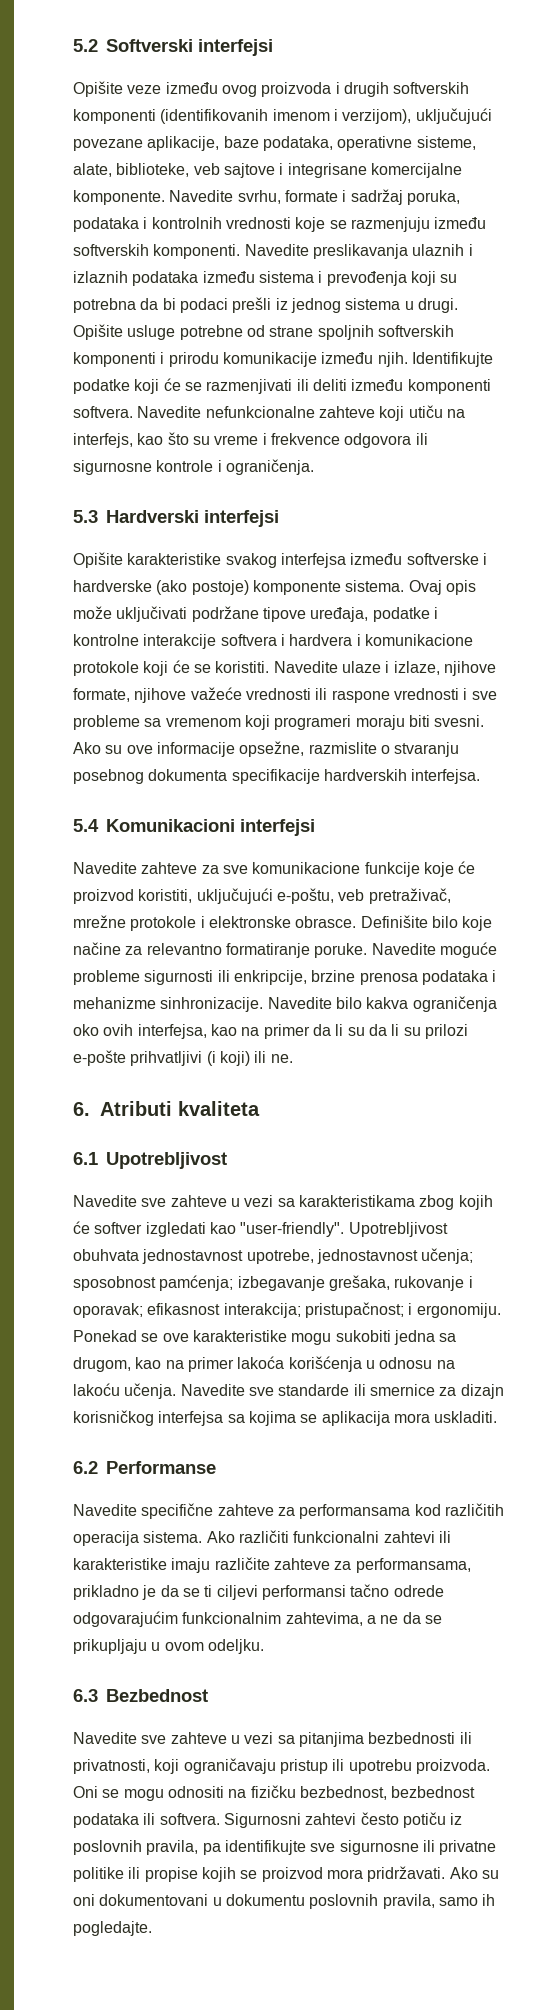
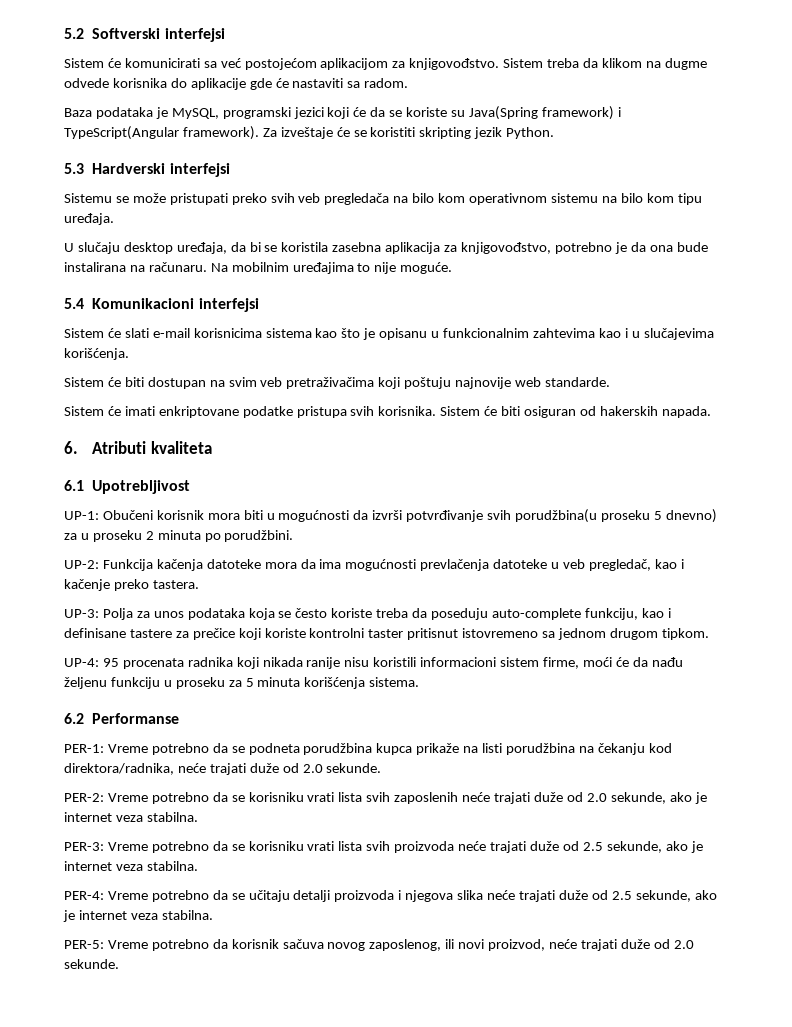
[73,81,470,97] [73,108,492,124] [73,136,476,151] [73,163,462,178] [73,189,460,205] [73,217,487,232] [73,244,473,259] [73,271,458,286] [73,297,458,313] [73,324,454,340] [73,352,493,367] [73,378,491,394] [73,405,465,421] [73,432,428,448] [73,459,314,475] [73,510,279,527] [73,552,487,568] [73,580,476,595] [73,606,438,622] [73,634,473,649] [73,660,496,676] [73,687,497,703] [73,715,485,730] [73,741,460,757] [73,769,481,784] [73,819,315,836] [73,861,476,877] [73,888,451,904] [73,915,493,931] [73,942,497,958] [73,970,497,985] [73,996,497,1012] [73,1024,468,1039] [73,1050,293,1066] Opišite veze između ovog proizvoda i drugih softverskih komponenti (identifikovanih imenom i verzijom), uključujući povezane aplikacije, baze podataka, operativne sisteme, alate, biblioteke, veb sajtove i integrisane komercijalne komponente. Navedite svrhu, formate i sadržaj poruka, podataka i kontrolnih vrednosti koje se razmenjuju između softverskih komponenti. Navedite preslikavanja ulaznih i izlaznih podataka između sistema i prevođenja koji su potrebna da bi podaci prešli iz jednog sistema u drugi. Opišite usluge potrebne od strane spoljnih softverskih komponenti i prirodu komunikacije između njih. Identifikujte podatke koji će se razmenjivati ili deliti između komponenti softvera. Navedite nefunkcionalne zahteve koji utiču na interfejs, kao što su vreme i frekvence odgovora ili sigurnosne kontrole i ograničenja. // 5.3 Hardverski interfejsi // Opišite karakteristike svakog interfejsa između softverske i hardverske (ako postoje) komponente sistema. Ovaj opis može uključivati podržane tipove uređaja, podatke i kontrolne interakcije softvera i hardvera i komunikacione protokole koji će se koristiti. Navedite ulaze i izlaze, njihove formate, njihove važeće vrednosti ili raspone vrednosti i sve probleme sa vremenom koji programeri moraju biti svesni. Ako su ove informacije opsežne, razmislite o stvaranju posebnog dokumenta specifikacije hardverskih interfejsa. // 5.4 Komunikacioni interfejsi // Navedite zahteve za sve komunikacione funkcije koje će proizvod koristiti, uključujući e-poštu, veb pretraživač, mrežne protokole i elektronske obrasce. Definišite bilo koje načine za relevantno formatiranje poruke. Navedite moguće probleme sigurnosti ili enkripcije, brzine prenosa podataka i mehanizme sinhronizacije. Navedite bilo kakva ograničenja oko ovih interfejsa, kao na primer da li su da li su prilozi e-pošte prihvatljivi (i koji) ili ne. -> [64,58,707,70] [64,78,409,90] [64,106,621,120] [64,126,555,140] [64,163,230,177] [64,193,702,205] [64,213,114,225] [64,242,708,254] [64,262,453,274] [64,298,259,312] [64,328,714,340] [64,348,129,360] [64,377,610,389] [64,406,711,418] Sistem će komunicirati sa već postojećom aplikacijom za knjigovođstvo. Sistem treba da klikom na dugme odvede korisnika do aplikacije gde će nastaviti sa radom. // Baza podataka je MySQL, programski jezici koji će da se koriste su Java(Spring framework) i TypeScript(Angular framework). Za izveštaje će se koristiti skripting jezik Python. // 5.3 Hardverski interfejsi // Sistemu se može pristupati preko svih veb pregledača na bilo kom operativnom sistemu na bilo kom tipu uređaja. // U slučaju desktop uređaja, da bi se koristila zasebna aplikacija za knjigovođstvo, potrebno je da ona bude instalirana na računaru. Na mobilnim uređajima to nije moguće. // 5.4 Komunikacioni interfejsi // Sistem će slati e-mail korisnicima sistema kao što je opisanu u funkcionalnim zahtevima kao i u slučajevima korišćenja. // Sistem će biti dostupan na svim veb pretraživačima koji poštuju najnovije web standarde. // Sistem će imati enkriptovane podatke pristupa svih korisnika. Sistem će biti osiguran od hakerskih napada.
[73,1195,493,1210] [73,1221,448,1237] [73,1248,474,1264] [73,1275,473,1291] [73,1302,501,1318] [73,1330,457,1345] [73,1356,455,1372] [73,1383,504,1399] [73,1410,498,1426] [73,1461,216,1474] [73,1503,504,1519] [73,1530,451,1546] [73,1557,471,1573] [73,1584,444,1600] [73,1611,442,1627] [73,1639,264,1654] [73,1689,208,1702] [73,1732,472,1747] [73,1758,490,1774] [73,1785,476,1801] [73,1812,463,1828] [73,1840,497,1855] [73,1866,499,1882] [73,1894,496,1909] [73,1921,152,1936] Navedite sve zahteve u vezi sa karakteristikama zbog kojih će softver izgledati kao "user-friendly". Upotrebljivost obuhvata jednostavnost upotrebe, jednostavnost učenja; sposobnost pamćenja; izbegavanje grešaka, rukovanje i oporavak; efikasnost interakcija; pristupačnost; i ergonomiju. Ponekad se ove karakteristike mogu sukobiti jedna sa drugom, kao na primer lakoća korišćenja u odnosu na lakoću učenja. Navedite sve standarde ili smernice za dizajn korisničkog interfejsa sa kojima se aplikacija mora uskladiti. // 6.2 Performanse // Navedite specifične zahteve za performansama kod različitih operacija sistema. Ako različiti funkcionalni zahtevi ili karakteristike imaju različite zahteve za performansama, prikladno je da se ti ciljevi performansi tačno odrede odgovarajućim funkcionalnim zahtevima, a ne da se prikupljaju u ovom odeljku. // 6.3 Bezbednost // Navedite sve zahteve u vezi sa pitanjima bezbednosti ili privatnosti, koji ograničavaju pristup ili upotrebu proizvoda. Oni se mogu odnositi na fizičku bezbednost, bezbednost podataka ili softvera. Sigurnosni zahtevi često potiču iz poslovnih pravila, pa identifikujte sve sigurnosne ili privatne politike ili propise kojih se proizvod mora pridržavati. Ako su oni dokumentovani u dokumentu poslovnih pravila, samo ih pogledajte. -> [64,509,717,523] [64,530,294,542] [64,559,684,571] [64,579,199,591] [64,608,671,620] [64,628,709,640] [64,657,683,669] [64,677,420,689] [64,713,180,724] [64,743,672,755] [64,763,382,775] [64,792,707,804] [64,812,198,822] [64,841,703,853] [64,861,198,871] [64,890,717,902] [63,910,213,922] [64,939,694,951] [64,959,119,969] UP-1: Obučeni korisnik mora biti u mogućnosti da izvrši potvrđivanje svih porudžbina(u proseku 5 dnevno) za u proseku 2 minuta po porudžbini. // UP-2: Funkcija kačenja datoteke mora da ima mogućnosti prevlačenja datoteke u veb pregledač, kao i kačenje preko tastera. // UP-3: Polja za unos podataka koja se često koriste treba da poseduju auto-complete funkciju, kao i definisane tastere za prečice koji koriste kontrolni taster pritisnut istovremeno sa jednom drugom tipkom. // UP-4: 95 procenata radnika koji nikada ranije nisu koristili informacioni sistem firme, moći će da nađu željenu funkciju u proseku za 5 minuta korišćenja sistema. // 6.2 Performanse // PER-1: Vreme potrebno da se podneta porudžbina kupca prikaže na listi porudžbina na čekanju kod direktora/radnika, neće trajati duže od 2.0 sekunde. // PER-2: Vreme potrebno da se korisniku vrati lista svih zaposlenih neće trajati duže od 2.0 sekunde, ako je internet veza stabilna. // PER-3: Vreme potrebno da se korisniku vrati lista svih proizvoda neće trajati duže od 2.5 sekunde, ako je internet veza stabilna. // PER-4: Vreme potrebno da se učitaju detalji proizvoda i njegova slika neće trajati duže od 2.5 sekunde, ako je internet veza stabilna. // PER-5: Vreme potrebno da korisnik sačuva novog zaposlenog, ili novi proizvod, neće trajati duže od 2.0 sekunde.

